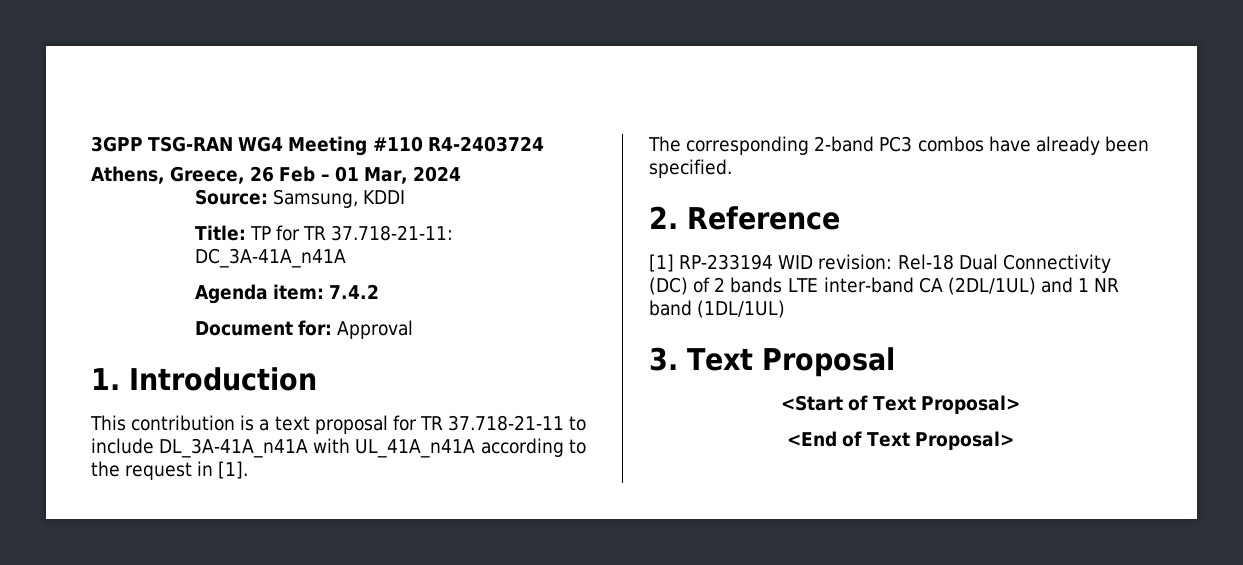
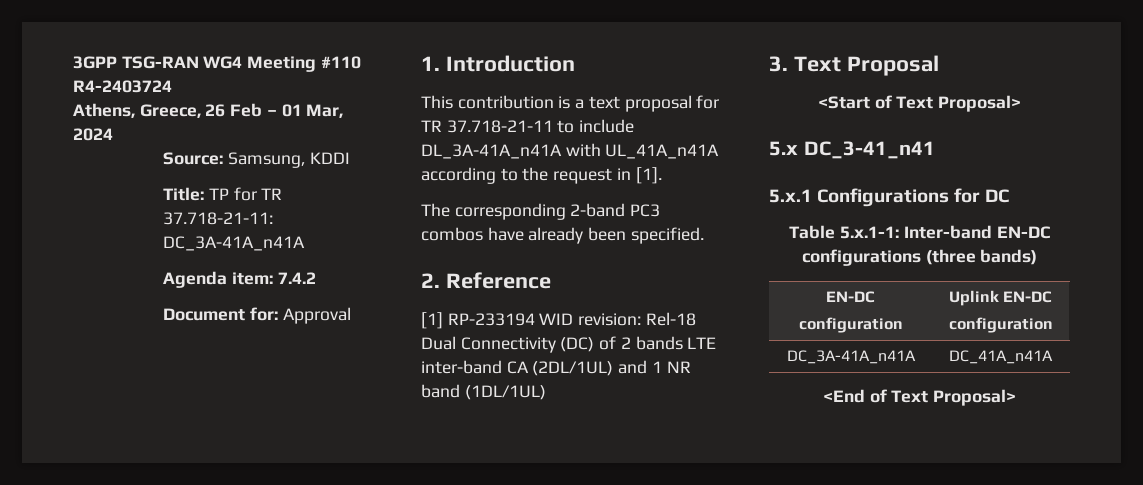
(1020, 404) none -> [769,141,935,159] [769,188,1010,207] [789,225,1050,239] [801,249,1038,266] [826,291,875,303] [798,317,903,333] [948,290,1053,306] [948,317,1053,333] [786,350,916,364] [949,350,1053,364] // 5.x DC_3-41_n41 // 5.x.1 Configurations for DC // Table 5.x.1-1: Inter-band EN-DC configurations (three bands) // EN-DC // configuration | Uplink EN-DC // configuration // DC_3A-41A_n41A | DC_41A_n41A

